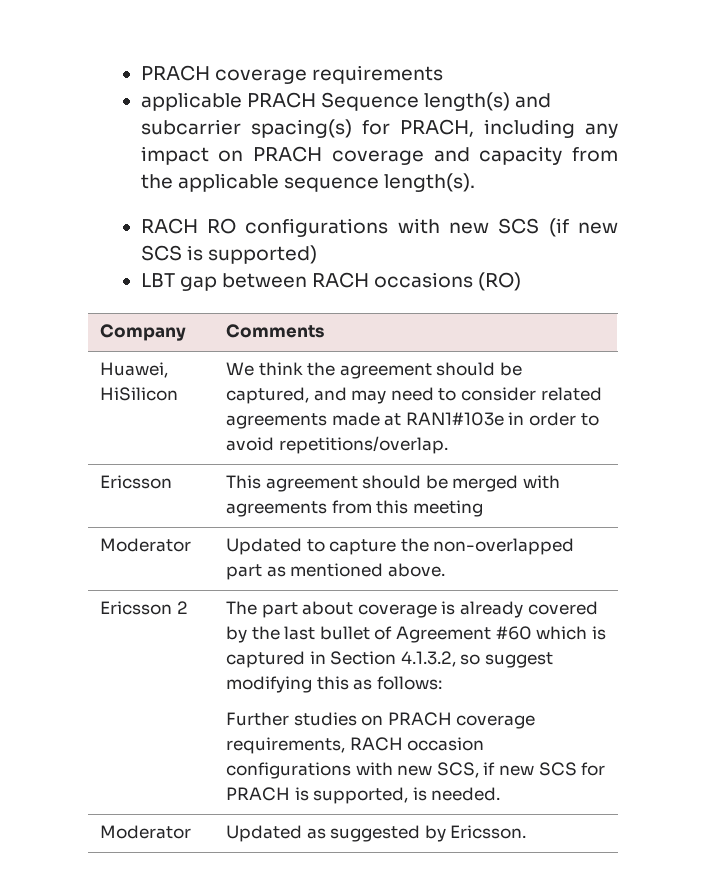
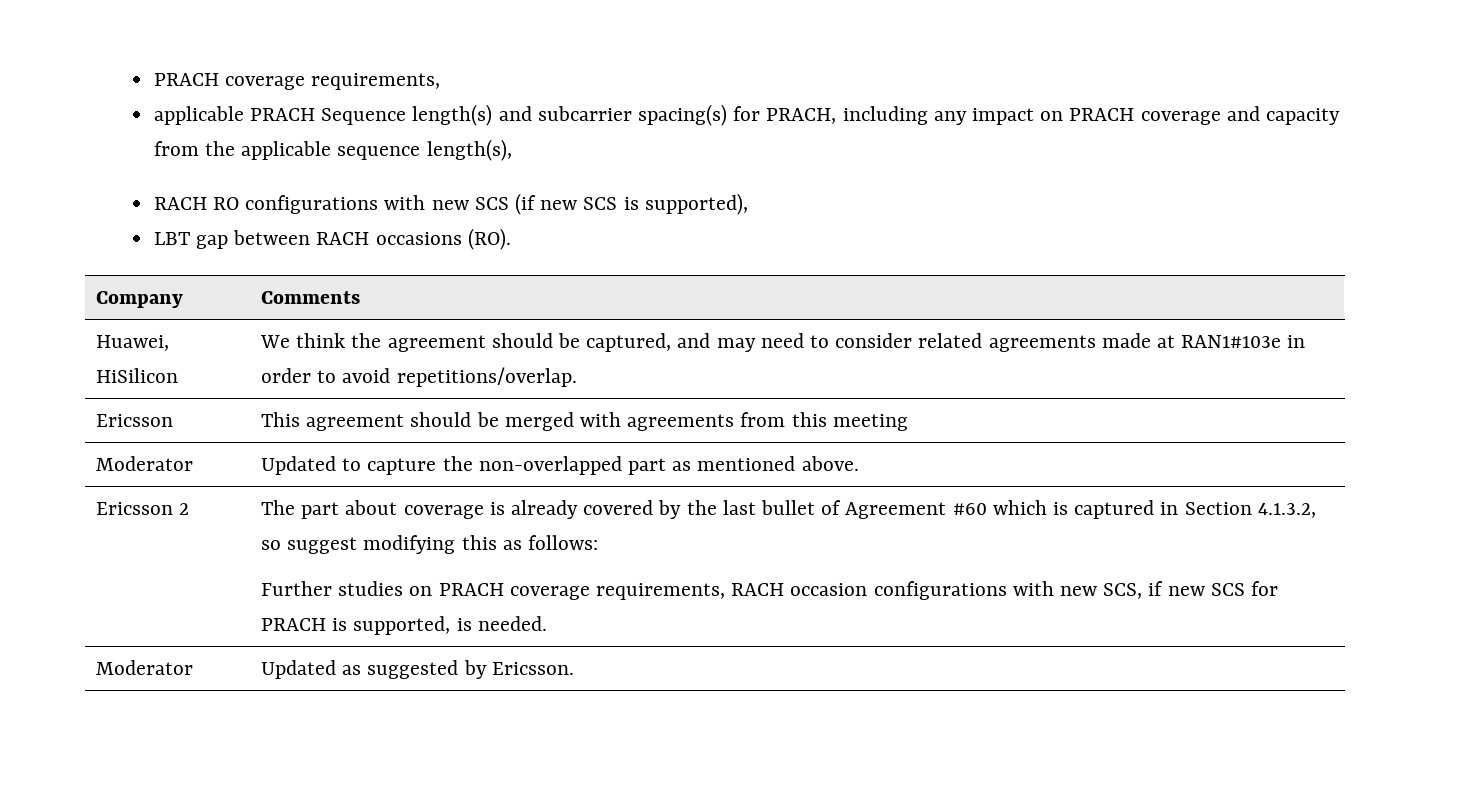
[140,65,443,84] PRACH coverage requirements -> [153,73,441,90] PRACH coverage requirements,
[383,173,475,192] length(s). -> [426,139,512,161] length(s),
[207,245,317,264] supported) -> [644,193,748,215] supported),
[478,272,522,291] (RO) -> [467,228,511,250] (RO).

